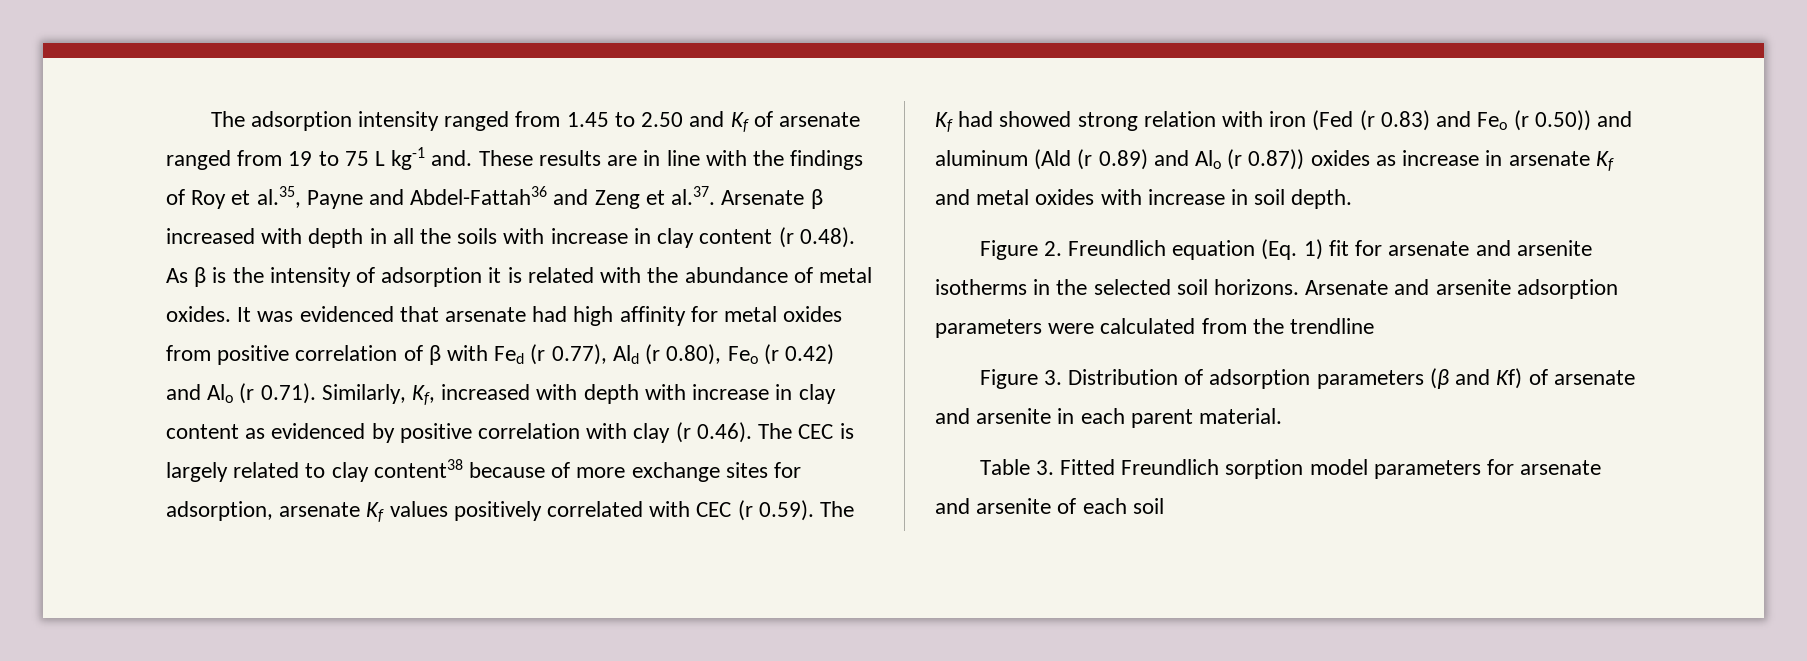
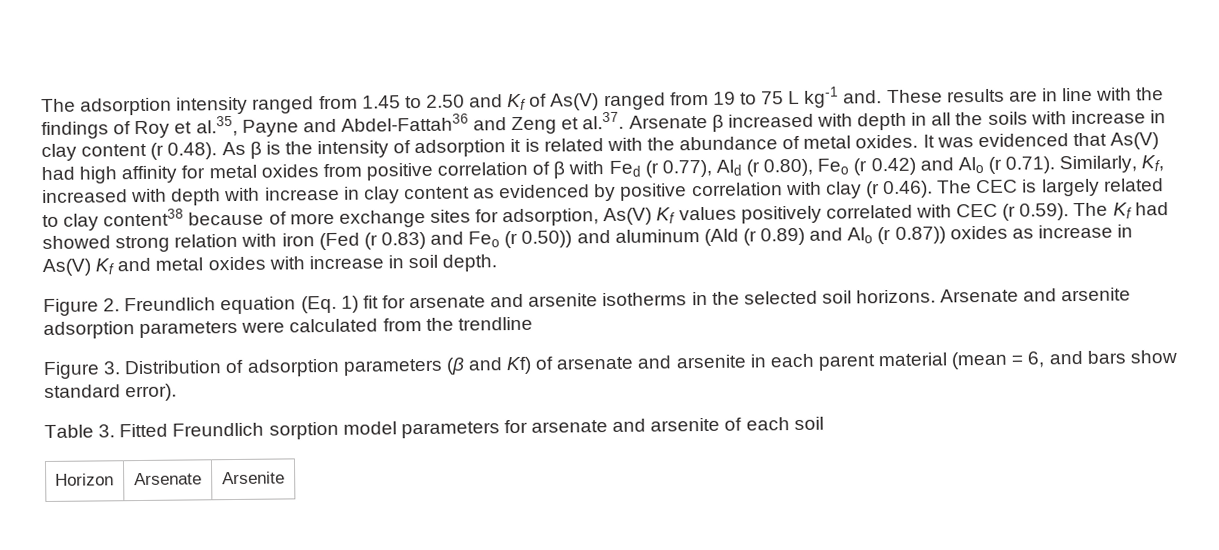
[778,112,860,127] arsenate -> [550,93,600,111] As(V)
[445,307,527,322] arsenate -> [1110,132,1160,150] As(V)
[279,502,361,517] arsenate -> [603,207,653,226] As(V)
[1508,151,1590,166] arsenate -> [42,258,91,277] As(V)
[1199,408,1283,424] material. -> [878,349,1177,370] [44,383,178,402] material (mean = 6, and bars show standard error).
(1164, 506) none -> [54,473,114,486] [134,472,202,486] [222,471,285,485] // Horizon | Arsenate | Arsenite

